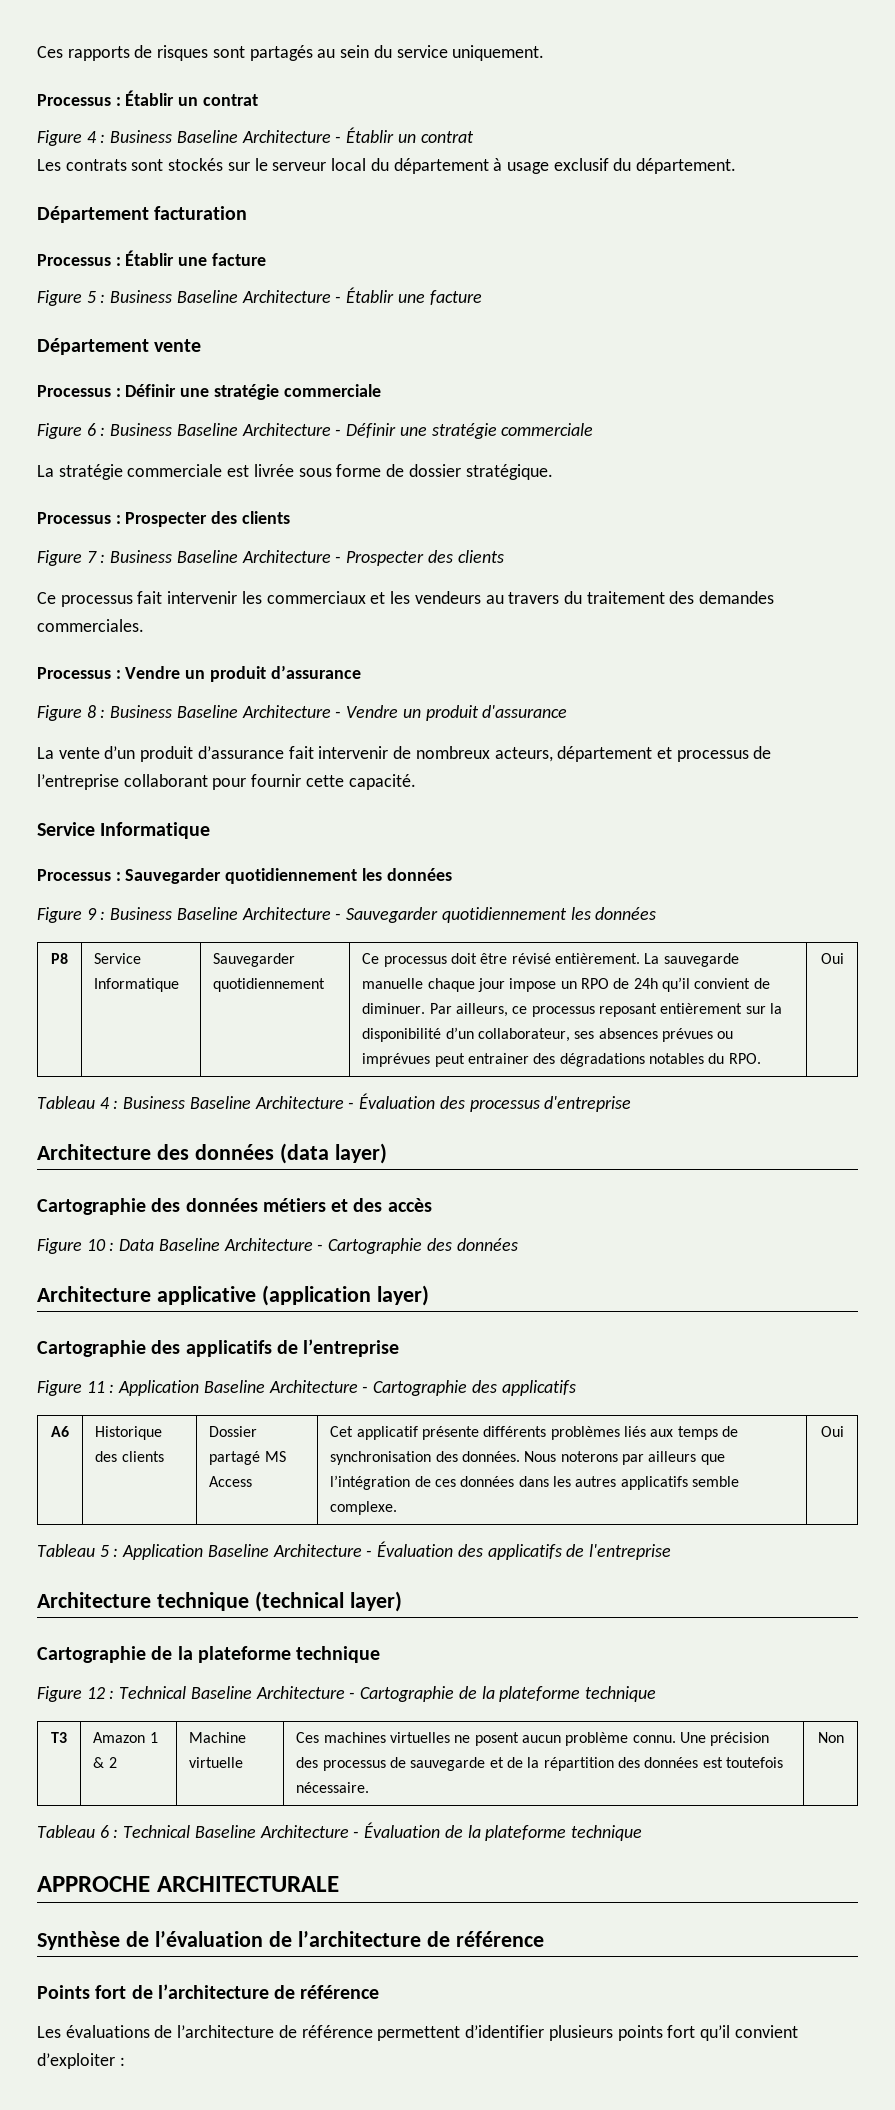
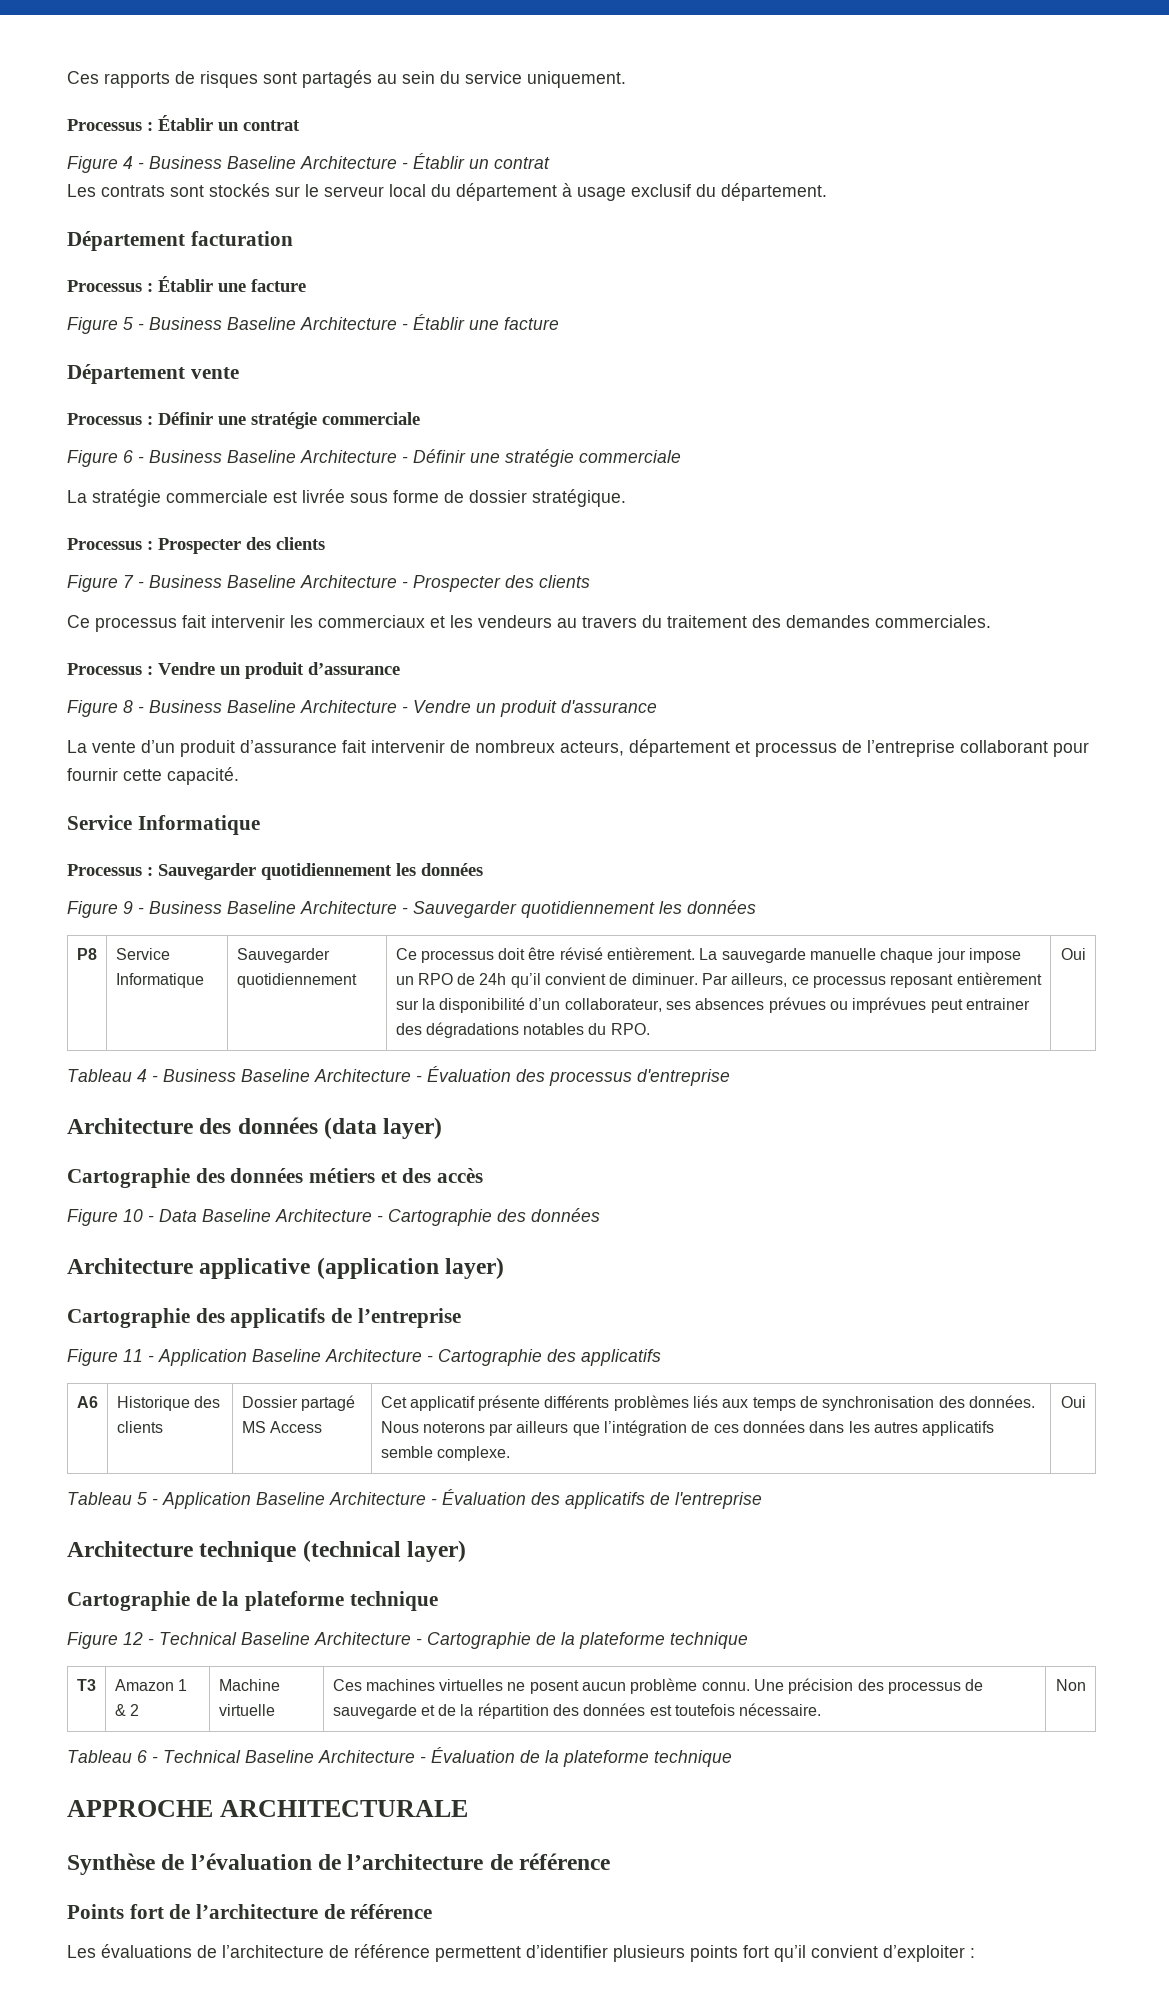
[100,134,106,143] : -> [138,163,144,169] -
[100,294,106,303] : -> [138,324,144,330] -
[100,427,106,436] : -> [138,457,144,463] -
[100,554,106,563] : -> [138,582,144,588] -
[100,709,106,718] : -> [138,707,144,713] -
[100,911,106,920] : -> [138,908,144,914] -
[113,1100,119,1109] : -> [152,1076,158,1082] -
[109,1242,115,1251] : -> [148,1216,154,1222] -
[109,1384,115,1393] : -> [148,1356,154,1362] -
[113,1548,119,1557] : -> [152,1499,158,1505] -
[109,1690,115,1699] : -> [148,1639,154,1645] -
[113,1829,119,1838] : -> [152,1757,158,1763] -

